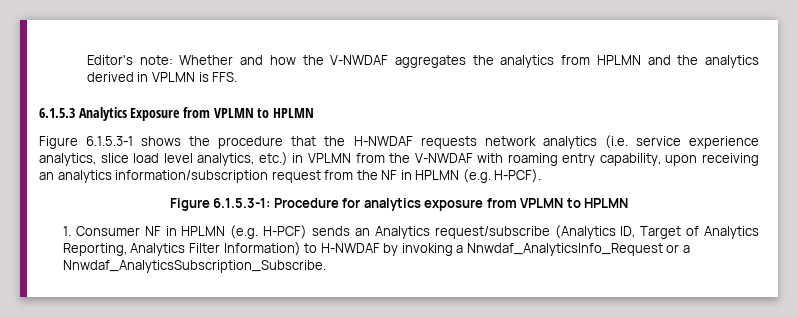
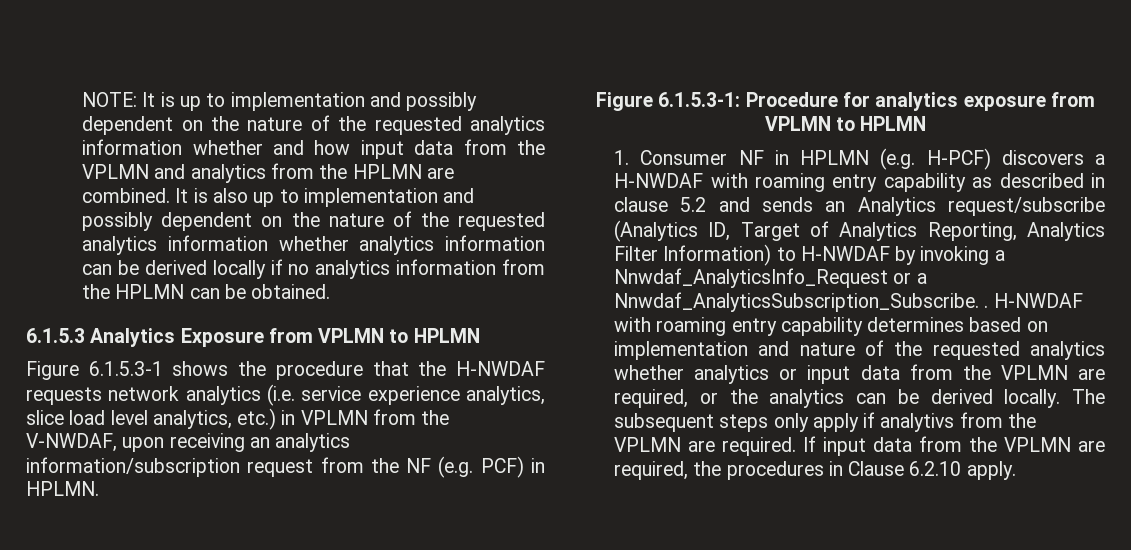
[86,55,760,68] [86,72,238,82] Editor's note: Whether and how the V-NWDAF aggregates the analytics from HPLMN and the analytics derived in VPLMN is FFS. -> [82,92,478,111] [82,115,545,135] [82,139,545,159] [82,163,454,183] [82,188,475,207] [82,211,545,231] [82,235,545,255] [82,259,545,279] [82,284,331,299] NOTE: It is up to implementation and possibly dependent on the nature of the requested analytics information whether and how input data from the VPLMN and analytics from the HPLMN are combined. It is also up to implementation and possibly dependent on the nature of the requested analytics information whether analytics information can be derived locally if no analytics information from the HPLMN can be obtained.
[414,153,661,166] V-NWDAF with roaming entry capability, -> [26,433,117,452] V-NWDAF,
[400,169,542,183] in HPLMN (e.g. H-PCF). -> [438,456,545,478] [26,481,99,496] (e.g. PCF) in HPLMN.
(308, 232) none -> [1001,150,1105,165] [614,173,1105,192] [614,197,750,212] discovers a H-NWDAF with roaming entry capability as described in clause 5.2 and
(326, 266) none -> [984,293,1083,308] [614,317,1048,336] [614,340,1105,360] [614,364,1105,384] [614,389,1105,408] [614,412,1036,432] [614,436,1105,456] [614,461,1016,480] . H-NWDAF with roaming entry capability determines based on implementation and nature of the requested analytics whether analytics or input data from the VPLMN are required, or the analytics can be derived locally. The subsequent steps only apply if analytivs from the VPLMN are required. If input data from the VPLMN are required, the procedures in Clause 6.2.10 apply.

